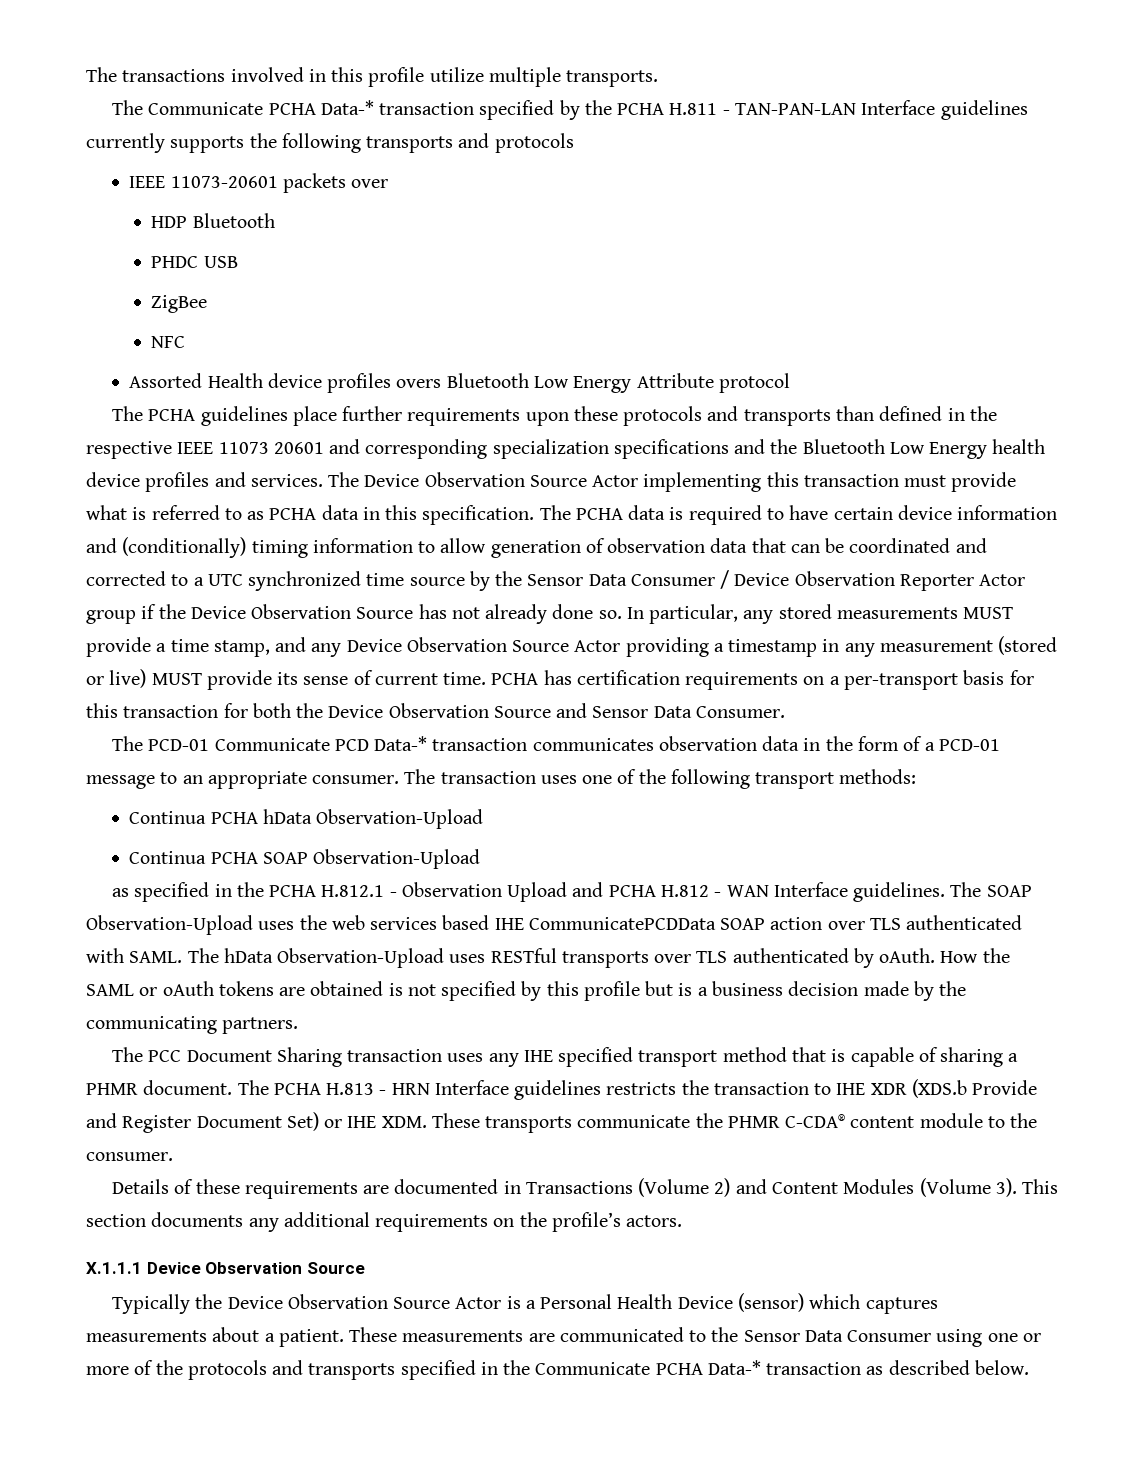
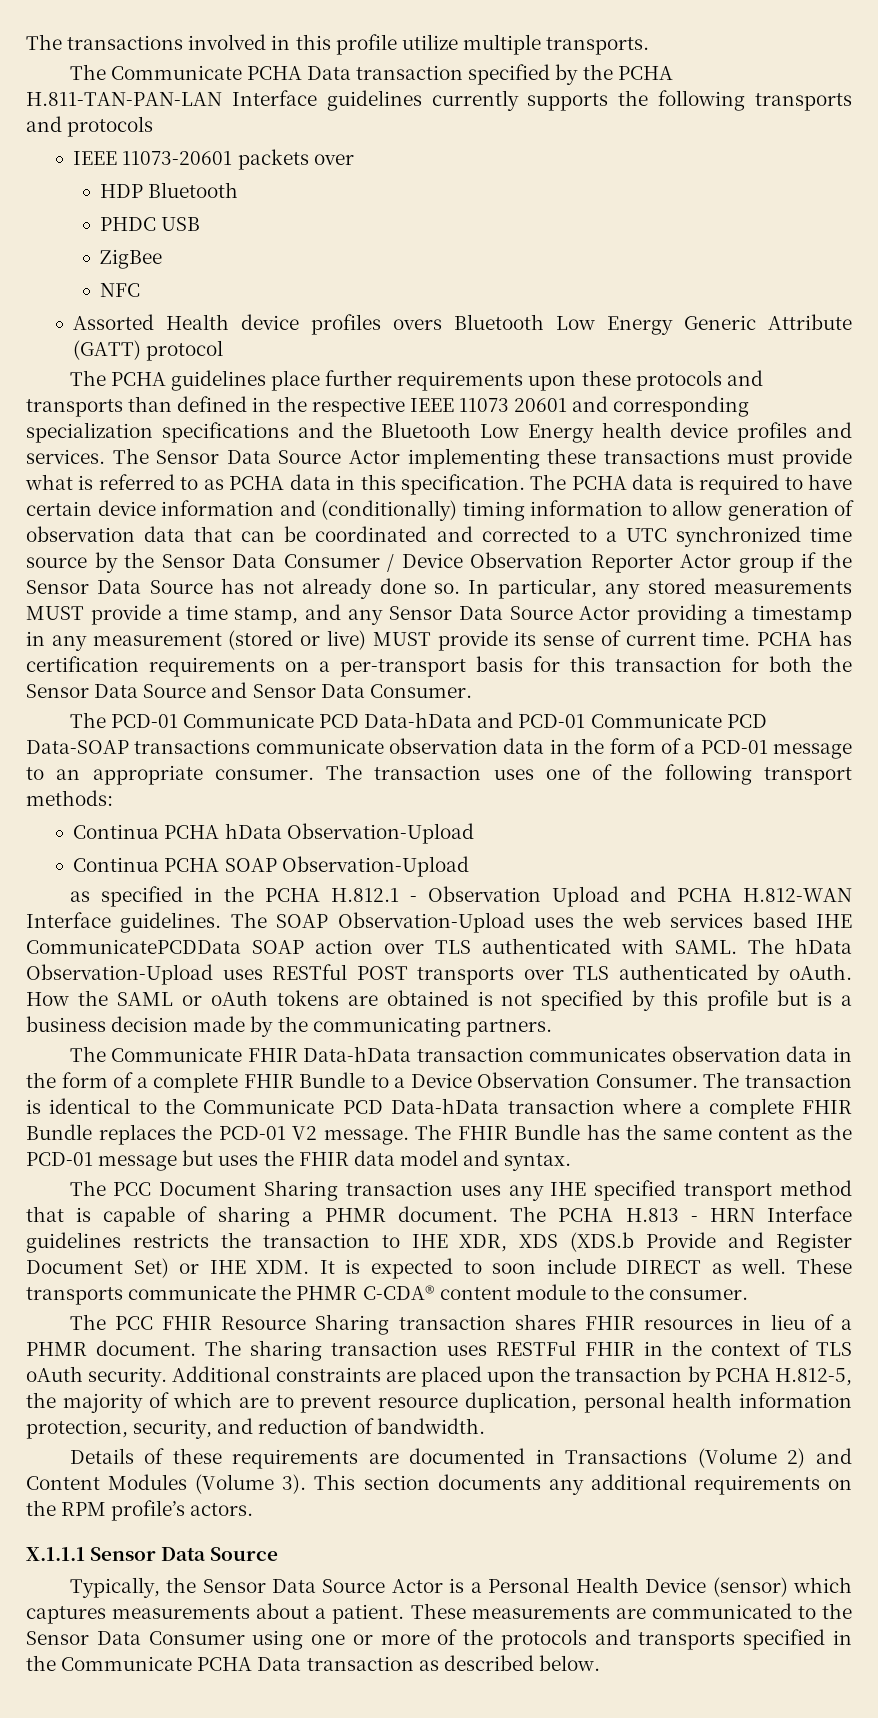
[320,100,374,115] Data-* -> [306,66,351,80] Data
[669,103,856,115] H.811 - TAN-PAN-LAN -> [26,92,222,106] H.811-TAN-PAN-LAN
[636,373,714,388] Attribute -> [684,314,852,330] [73,340,142,360] Generic Attribute (GATT)
[364,472,525,487] Device Observation -> [156,450,271,464] Sensor Data
[766,472,899,487] this transaction -> [547,448,720,464] these transactions
[190,604,352,619] Device Observation -> [26,580,142,594] Sensor Data
[346,637,507,652] Device Observation -> [388,606,503,620] Sensor Data
[328,703,489,718] Device Observation -> [26,684,139,698] Sensor Data
[374,736,654,751] Data-* transaction communicates -> [364,712,767,728] [26,739,384,754] Data-hData and PCD-01 Communicate PCD Data-SOAP transactions communicate
[660,885,769,897] H.812 - WAN -> [743,888,852,902] H.812-WAN
(557, 955) none -> [356,966,408,980] POST
(299, 1025) none -> [69,1046,853,1062] [26,1072,853,1093] [26,1098,853,1119] [26,1124,852,1145] [26,1150,572,1171] // The Communicate FHIR Data-hData transaction communicates observation data in the form of a complete FHIR Bundle to a Device Observation Consumer. The transaction is identical to the Communicate PCD Data-hData transaction where a complete FHIR Bundle replaces the PCD-01 V2 message. The FHIR Bundle has the same content as the PCD-01 message but uses the FHIR data model and syntax.
[870,1083,907,1095] XDR -> [459,1234,559,1252] XDR, XDS
(427, 1122) none -> [319,1258,787,1279] It is expected to soon include DIRECT as well.
(173, 1156) none -> [69,1314,853,1335] [26,1340,852,1361] [26,1366,853,1387] [26,1392,852,1413] [26,1418,485,1439] // The PCC FHIR Resource Sharing transaction shares FHIR resources in lieu of a PHMR document. The sharing transaction uses RESTFul FHIR in the context of TLS oAuth security. Additional constraints are placed upon the transaction by PCHA H.812-5, the majority of which are to prevent resource duplication, personal health information protection, security, and reduction of bandwidth.
(547, 1219) none -> [61,1502,107,1516] RPM
[146,1262,303,1274] Device Observation -> [90,1547,207,1561] Sensor Data
[112,1294,388,1314] Typically the Device Observation -> [69,1577,316,1598] Typically, the Sensor Data
[707,1360,761,1375] Data-* -> [257,1657,302,1671] Data

